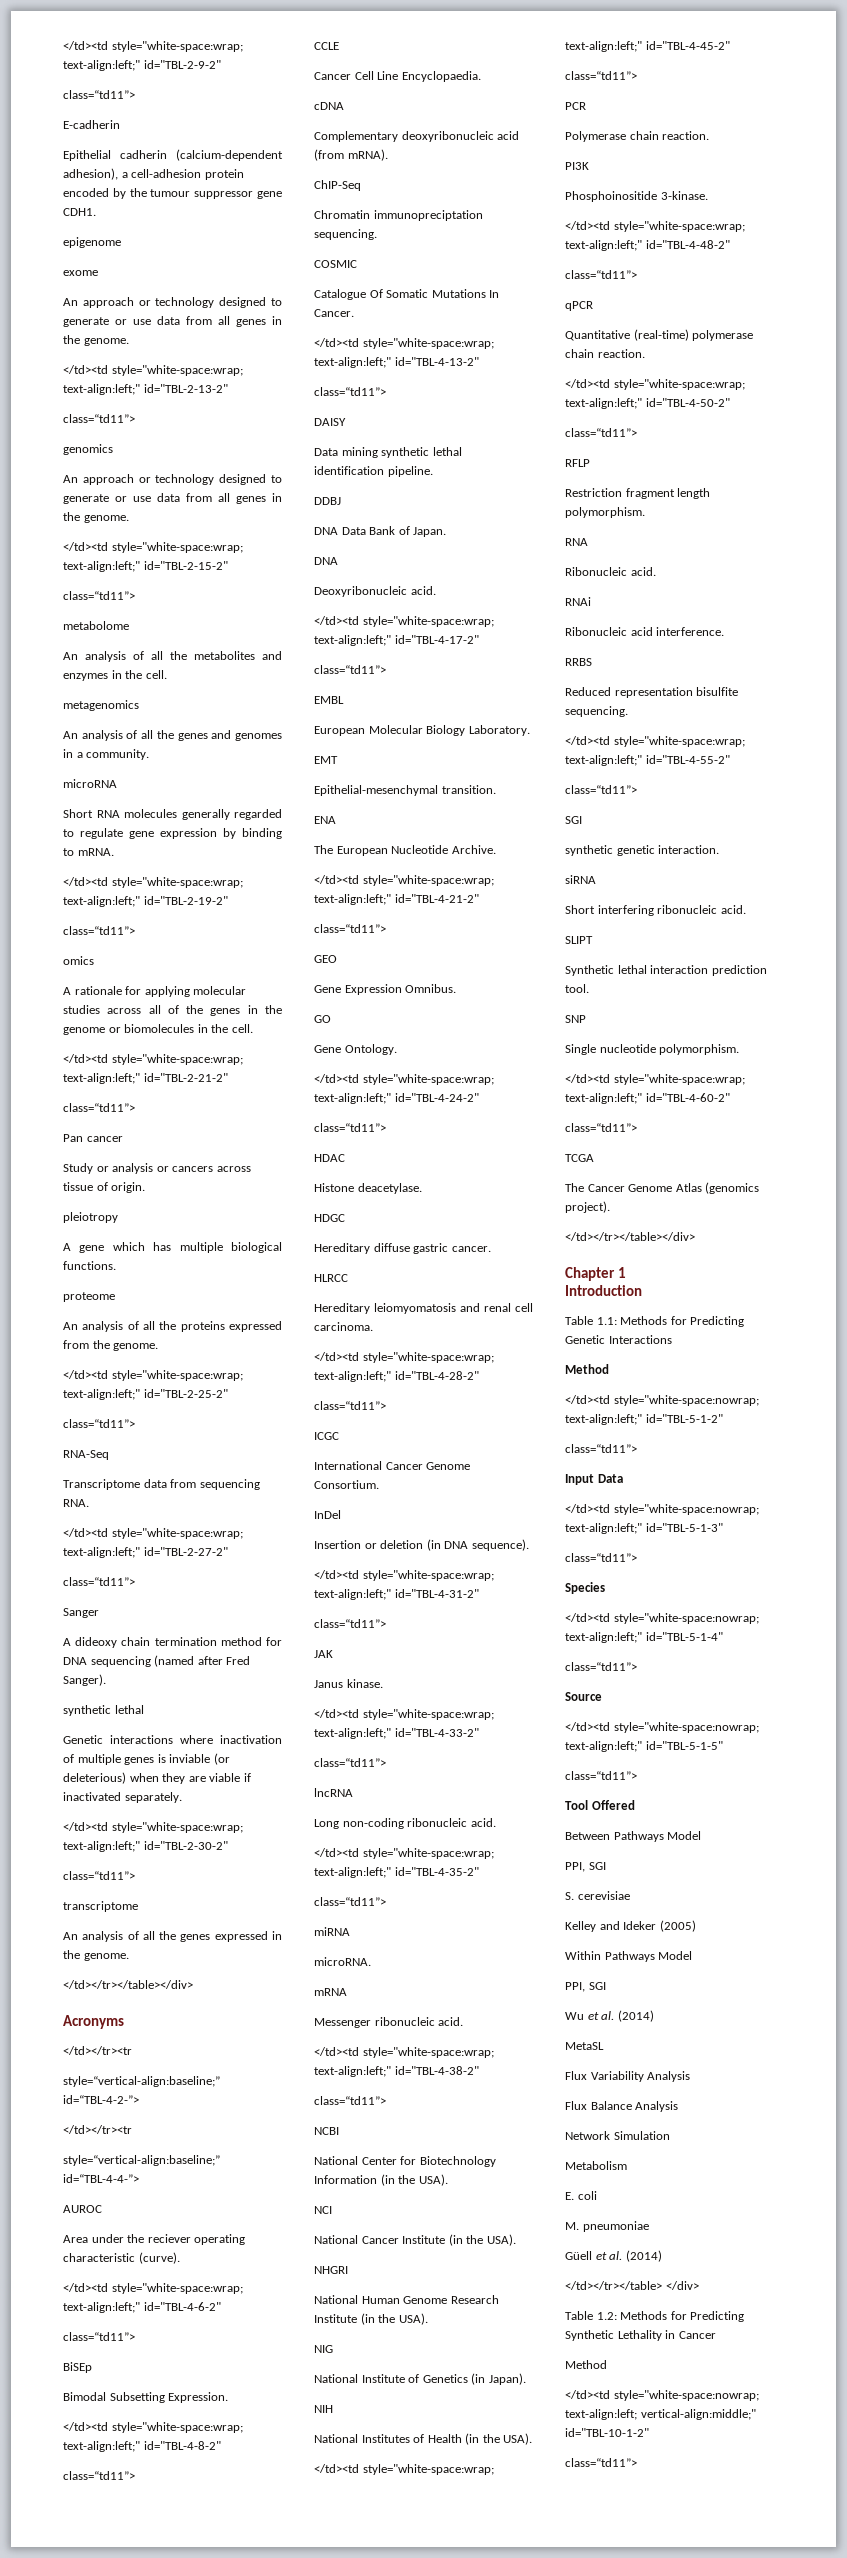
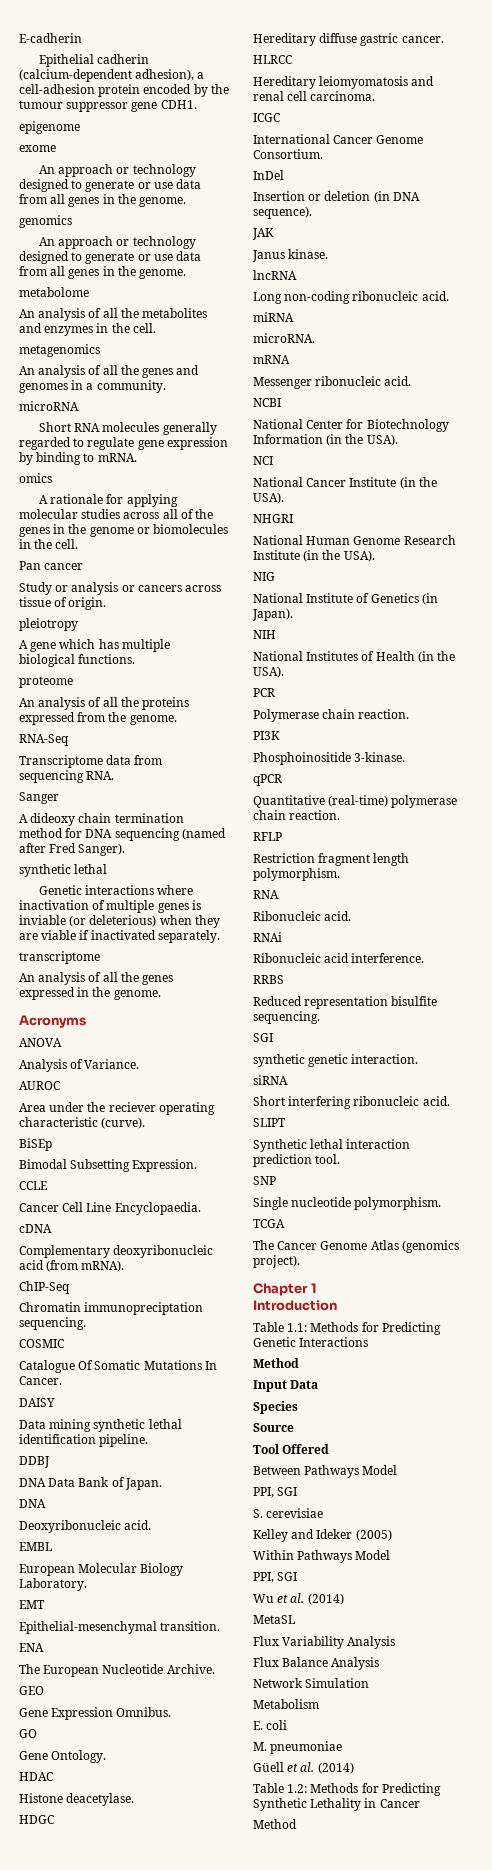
[63,41,243,52] [63,60,221,71] [63,90,135,99] </td><td style="white-space:wrap; text-align:left;" id="TBL-2-9-2" // class=“td11”> // -> (19, 38) none
[63,365,243,376] [63,384,228,395] [63,414,135,423] // </td><td style="white-space:wrap; text-align:left;" id="TBL-2-13-2" // class=“td11”> -> (187, 202) none
[63,542,243,553] [63,561,228,572] [63,591,135,600] // </td><td style="white-space:wrap; text-align:left;" id="TBL-2-15-2" // class=“td11”> -> (187, 274) none
[63,877,243,888] [63,896,228,907] [63,926,135,935] // </td><td style="white-space:wrap; text-align:left;" id="TBL-2-19-2" // class=“td11”> -> (137, 457) none
[63,1054,243,1065] [63,1073,228,1084] [63,1103,135,1112] // </td><td style="white-space:wrap; text-align:left;" id="TBL-2-21-2" // class=“td11”> -> (79, 544) none
[63,1370,243,1381] [63,1389,228,1400] [63,1419,135,1428] // </td><td style="white-space:wrap; text-align:left;" id="TBL-2-25-2" // class=“td11”> -> (177, 720) none
[63,1528,243,1539] [63,1547,228,1558] [63,1577,135,1586] // </td><td style="white-space:wrap; text-align:left;" id="TBL-2-27-2" // class=“td11”> -> (115, 775) none
[63,1822,243,1833] [63,1841,228,1852] [63,1871,135,1880] // </td><td style="white-space:wrap; text-align:left;" id="TBL-2-30-2" // class=“td11”> -> (220, 936) none
[63,1980,193,1989] // </td></tr></table></div> -> (161, 995) none
[63,2046,132,2055] [63,2076,220,2087] [63,2095,139,2104] [63,2125,132,2134] [63,2155,220,2166] [63,2174,139,2183] </td></tr><tr // style=“vertical-align:baseline;” id=“TBL-4-2-”> // </td></tr><tr // style=“vertical-align:baseline;” id=“TBL-4-4-”> -> [19,1038,62,1047] [19,1059,140,1072] ANOVA // Analysis of Variance.
[63,2283,243,2294] [63,2302,221,2313] [63,2332,135,2341] // </td><td style="white-space:wrap; text-align:left;" id="TBL-4-6-2" // class=“td11”> -> (146, 1123) none
[63,2422,243,2433] [63,2441,221,2452] [63,2471,135,2480] // </td><td style="white-space:wrap; text-align:left;" id="TBL-4-8-2" // class=“td11”> -> (198, 1165) none
[314,338,494,349] [314,357,479,368] [314,387,386,396] // </td><td style="white-space:wrap; text-align:left;" id="TBL-4-13-2" // class=“td11”> -> (62, 1380) none
[314,616,494,627] [314,635,479,646] [314,665,386,674] // </td><td style="white-space:wrap; text-align:left;" id="TBL-4-17-2" // class=“td11”> -> (152, 1525) none
[314,875,494,886] [314,894,479,905] [314,924,386,933] // </td><td style="white-space:wrap; text-align:left;" id="TBL-4-21-2" // class=“td11”> -> (215, 1669) none
[314,1074,494,1085] [314,1093,479,1104] [314,1123,386,1132] // </td><td style="white-space:wrap; text-align:left;" id="TBL-4-24-2" // class=“td11”> -> (107, 1756) none
[314,1352,494,1363] [314,1371,479,1382] [314,1401,386,1410] // </td><td style="white-space:wrap; text-align:left;" id="TBL-4-28-2" // class=“td11”> -> (376, 96) none
[314,1570,494,1581] [314,1589,479,1600] [314,1619,386,1628] [314,1650,333,1658] [314,1679,383,1688] [314,1709,494,1720] [314,1728,479,1739] [314,1758,386,1767] </td><td style="white-space:wrap; text-align:left;" id="TBL-4-31-2" // class=“td11”> // JAK // Janus kinase. // </td><td style="white-space:wrap; text-align:left;" id="TBL-4-33-2" // class=“td11”> -> [252,228,274,240] [252,249,329,262] JAK // Janus kinase.
[314,1848,494,1859] [314,1867,479,1878] [314,1897,386,1906] // </td><td style="white-space:wrap; text-align:left;" id="TBL-4-35-2" // class=“td11”> -> (449, 296) none
[314,2047,494,2058] [314,2066,479,2077] [314,2096,386,2105] // </td><td style="white-space:wrap; text-align:left;" id="TBL-4-38-2" // class=“td11”> -> (412, 381) none
[314,2464,494,2475] [565,41,730,52] [565,71,637,80] // </td><td style="white-space:wrap; text-align:left;" id="TBL-4-45-2" // class=“td11”> -> (284, 672) none
[565,221,745,232] [565,240,730,251] [565,270,637,279] // </td><td style="white-space:wrap; text-align:left;" id="TBL-4-48-2" // class=“td11”> -> (406, 757) none
[565,379,745,390] [565,398,730,409] [565,428,637,437] // </td><td style="white-space:wrap; text-align:left;" id="TBL-4-50-2" // class=“td11”> -> (341, 815) none
[565,736,745,747] [565,755,730,766] [565,785,637,794] // </td><td style="white-space:wrap; text-align:left;" id="TBL-4-55-2" // class=“td11”> -> (320, 1017) none
[565,1074,745,1085] [565,1093,730,1104] [565,1123,637,1132] // </td><td style="white-space:wrap; text-align:left;" id="TBL-4-60-2" // class=“td11”> -> (442, 1203) none
[565,1232,695,1241] // </td></tr></table></div> -> (300, 1261) none
[565,1395,759,1406] [565,1414,723,1425] [565,1444,637,1453] [565,1474,623,1485] [565,1504,759,1515] [565,1523,723,1534] [565,1553,637,1562] [565,1582,605,1594] [565,1613,759,1624] [565,1632,723,1643] [565,1662,637,1671] [565,1692,602,1701] [565,1722,759,1733] [565,1741,723,1752] [565,1771,637,1780] </td><td style="white-space:nowrap; text-align:left;" id="TBL-5-1-2" // class=“td11”> // Input Data // </td><td style="white-space:nowrap; text-align:left;" id="TBL-5-1-3" // class=“td11”> // Species // </td><td style="white-space:nowrap; text-align:left;" id="TBL-5-1-4" // class=“td11”> // Source // </td><td style="white-space:nowrap; text-align:left;" id="TBL-5-1-5" // class=“td11”> -> [253,1380,319,1392] [253,1401,298,1414] [253,1423,294,1432] Input Data // Species // Source
[565,2281,699,2290] // </td></tr></table> </div> -> (354, 1768) none
[565,2390,759,2401] [565,2409,756,2420] [565,2428,649,2437] [565,2458,637,2467] // </td><td style="white-space:nowrap; text-align:left; vertical-align:middle;" id="TBL-10-1-2" // class=“td11”> -> (297, 1824) none

